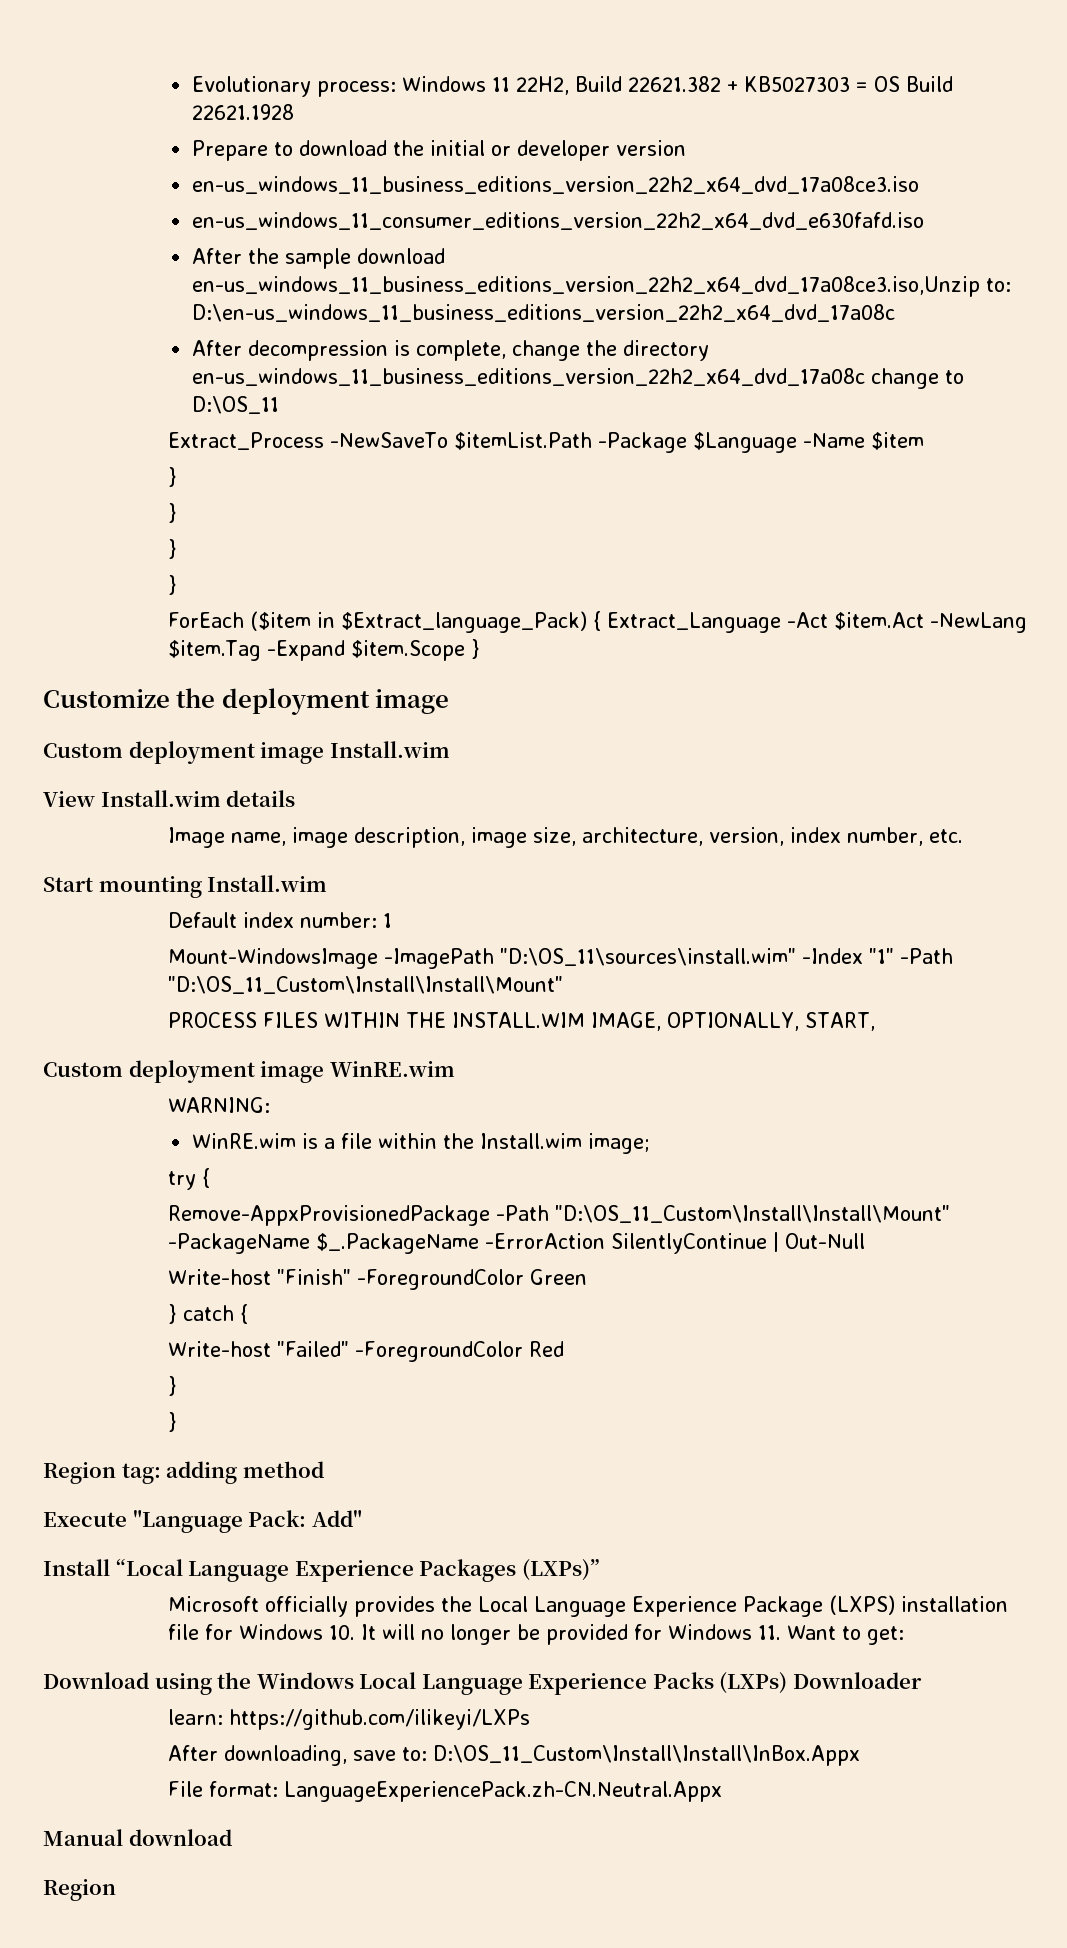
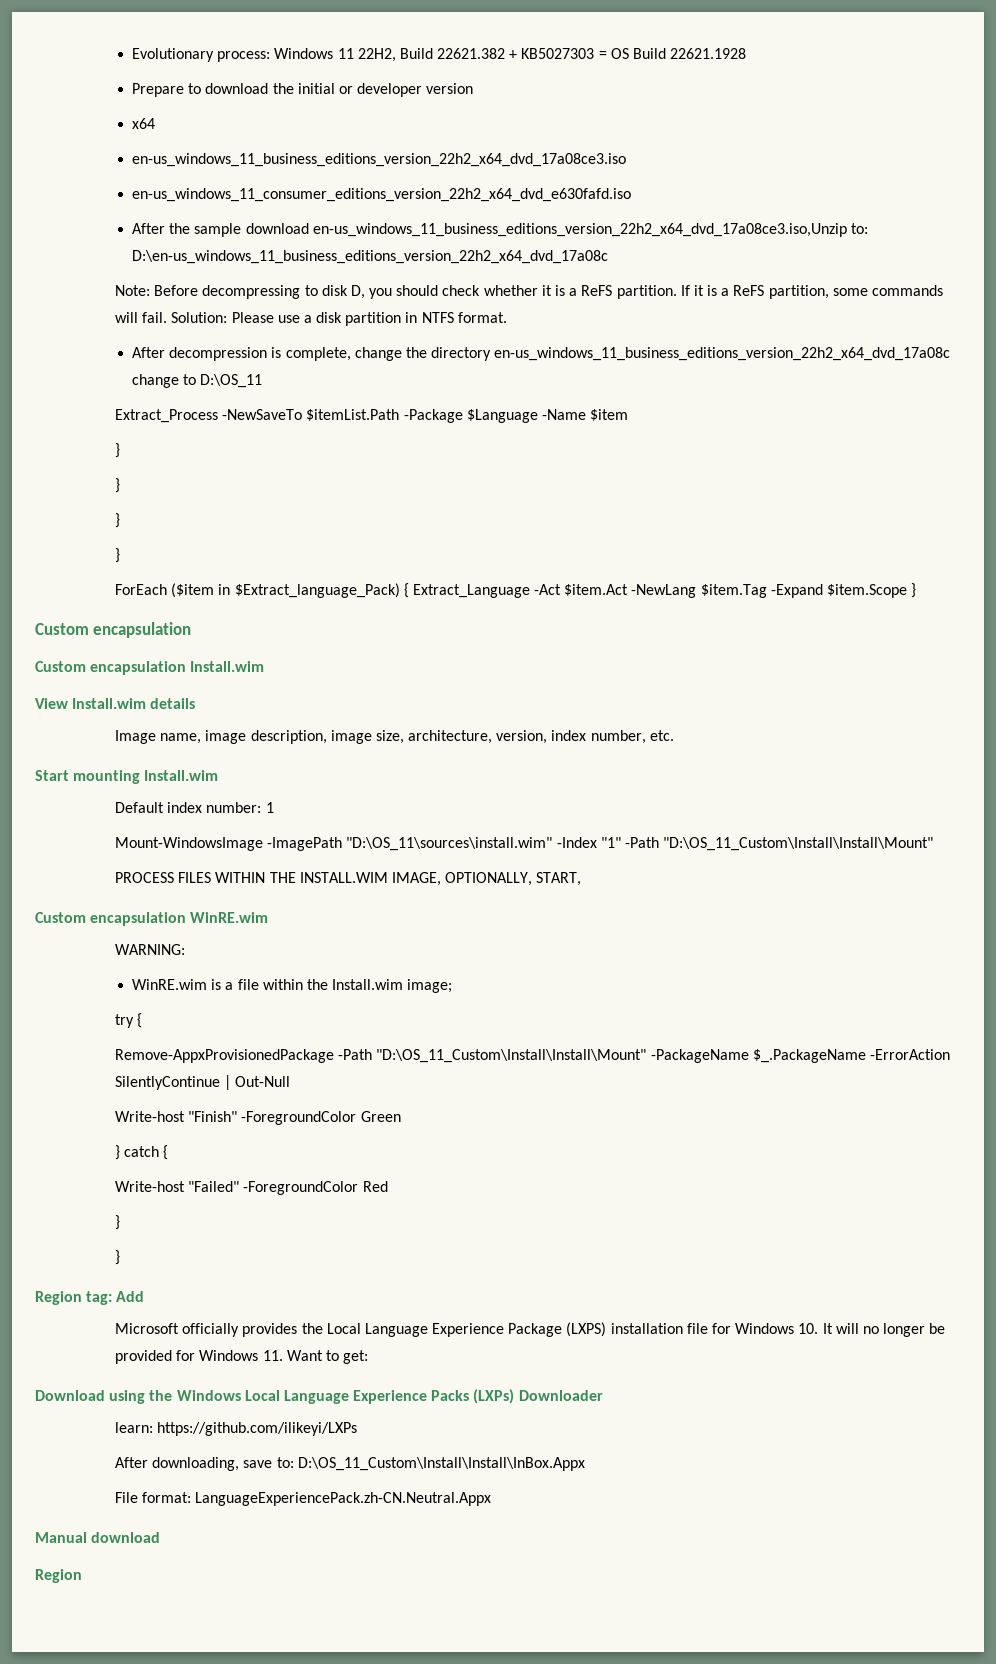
(686, 148) none -> [132,118,156,129] // x64
(895, 313) none -> [114,285,944,299] [114,312,507,326] // Note: Before decompressing to disk D, you should check whether it is a ReFS partition. If it is a ReFS partition, some commands will fail. Solution: Please use a disk partition in NTFS format.
[43,688,450,715] [43,741,325,764] Customize the deployment image // Custom deployment image -> [35,622,192,638] [35,661,187,675] Custom encapsulation // Custom encapsulation
[128,1060,325,1083] deployment image -> [90,912,187,926] encapsulation
[166,1461,324,1484] [43,1510,362,1533] [43,1559,599,1582] adding method // Execute "Language Pack: Add" // Install “Local Language Experience Packages (LXPs)” -> [116,1291,145,1302] Add

